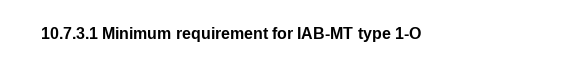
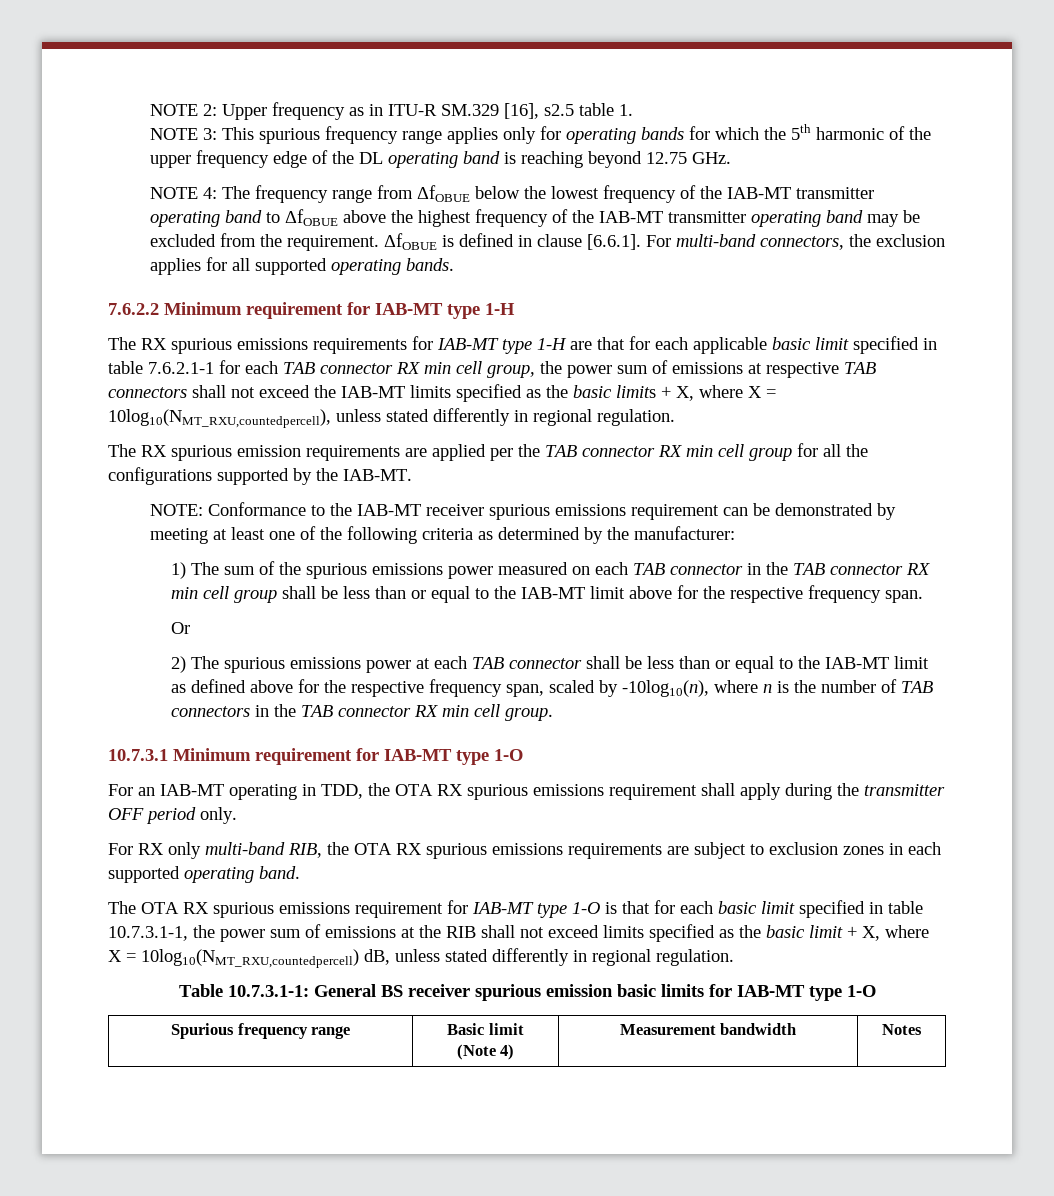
(41, 33) none -> [149,102,633,120] [149,124,931,144] [149,150,731,168] [149,185,874,203] [149,209,920,227] [149,233,945,251] [149,257,454,275] [108,302,515,319] [108,336,937,354] [108,360,876,378] [108,384,776,402] [108,408,675,428] [108,443,868,461] [108,467,412,485] [149,502,896,520] [149,526,735,544] [170,561,930,579] [170,585,923,603] [170,622,190,634] [170,656,929,673] [170,679,933,697] [170,704,553,721] NOTE 2: Upper frequency as in ITU-R SM.329 [16], s2.5 table 1. // NOTE 3: This spurious frequency range applies only for operating bands for which the 5th harmonic of the upper frequency edge of the DL operating band is reaching beyond 12.75 GHz. // NOTE 4: The frequency range from ΔfOBUE below the lowest frequency of the IAB-MT transmitter operating band to ΔfOBUE above the highest frequency of the IAB-MT transmitter operating band may be excluded from the requirement. ΔfOBUE is defined in clause [6.6.1]. For multi-band connectors, the exclusion applies for all supported operating bands. // 7.6.2.2 Minimum requirement for IAB-MT type 1-H // The RX spurious emissions requirements for IAB-MT type 1-H are that for each applicable basic limit specified in table 7.6.2.1-1 for each TAB connector RX min cell group, the power sum of emissions at respective TAB connectors shall not exceed the IAB-MT limits specified as the basic limits + X, where X = 10log10(NMT_RXU,countedpercell), unless stated differently in regional regulation. // The RX spurious emission requirements are applied per the TAB connector RX min cell group for all the configurations supported by the IAB-MT. // NOTE: Conformance to the IAB-MT receiver spurious emissions requirement can be demonstrated by meeting at least one of the following criteria as determined by the manufacturer: // 1) The sum of the spurious emissions power measured on each TAB connector in the TAB connector RX min cell group shall be less than or equal to the IAB-MT limit above for the respective frequency span. // Or // 2) The spurious emissions power at each TAB connector shall be less than or equal to the IAB-MT limit as defined above for the respective frequency span, scaled by -10log10(n), where n is the number of TAB connectors in the TAB connector RX min cell group. //
(421, 33) none -> [108,783,945,800] [108,807,237,824] [108,842,941,859] [108,866,300,883] [108,900,923,918] [108,924,929,942] [108,948,734,968] [178,984,876,1001] [171,1023,350,1039] [447,1023,524,1035] [456,1044,515,1060] [619,1023,797,1035] [882,1024,922,1035] // For an IAB-MT operating in TDD, the OTA RX spurious emissions requirement shall apply during the transmitter OFF period only. // For RX only multi-band RIB, the OTA RX spurious emissions requirements are subject to exclusion zones in each supported operating band. // The OTA RX spurious emissions requirement for IAB-MT type 1-O is that for each basic limit specified in table 10.7.3.1-1, the power sum of emissions at the RIB shall not exceed limits specified as the basic limit + X, where X = 10log10(NMT_RXU,countedpercell) dB, unless stated differently in regional regulation. // Table 10.7.3.1-1: General BS receiver spurious emission basic limits for IAB-MT type 1-O // Spurious frequency range | Basic limit // (Note 4) | Measurement bandwidth | Notes

